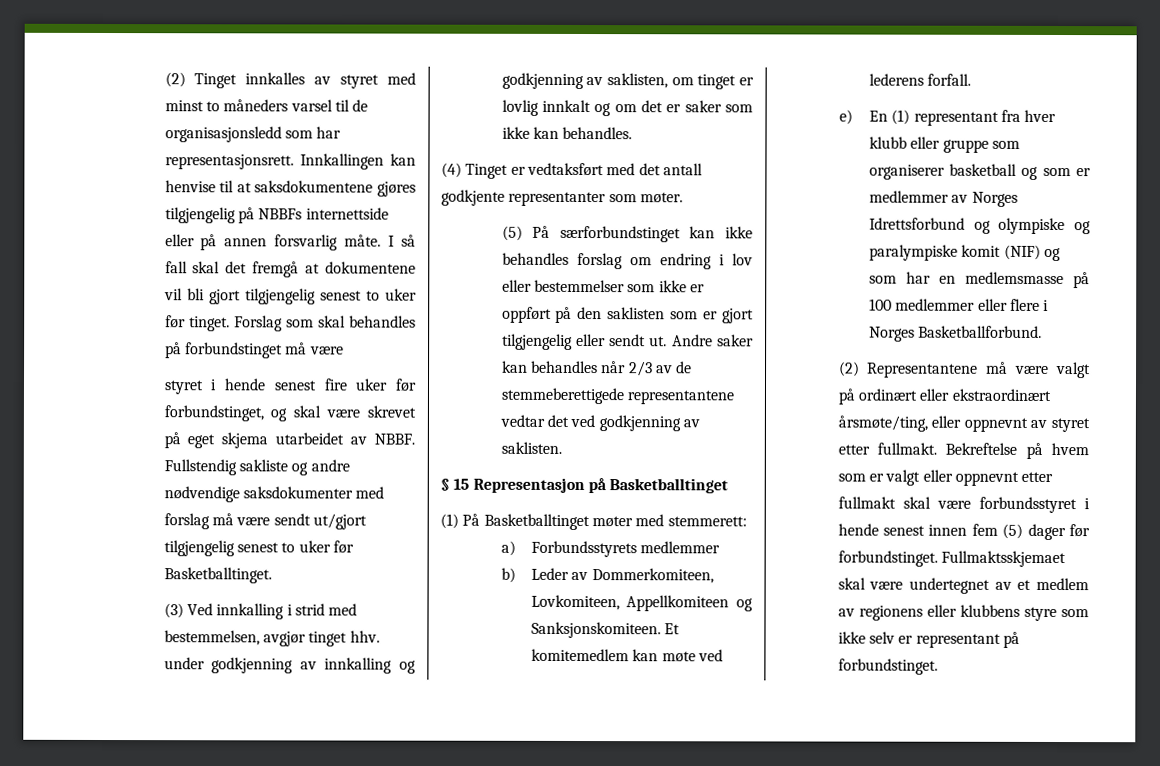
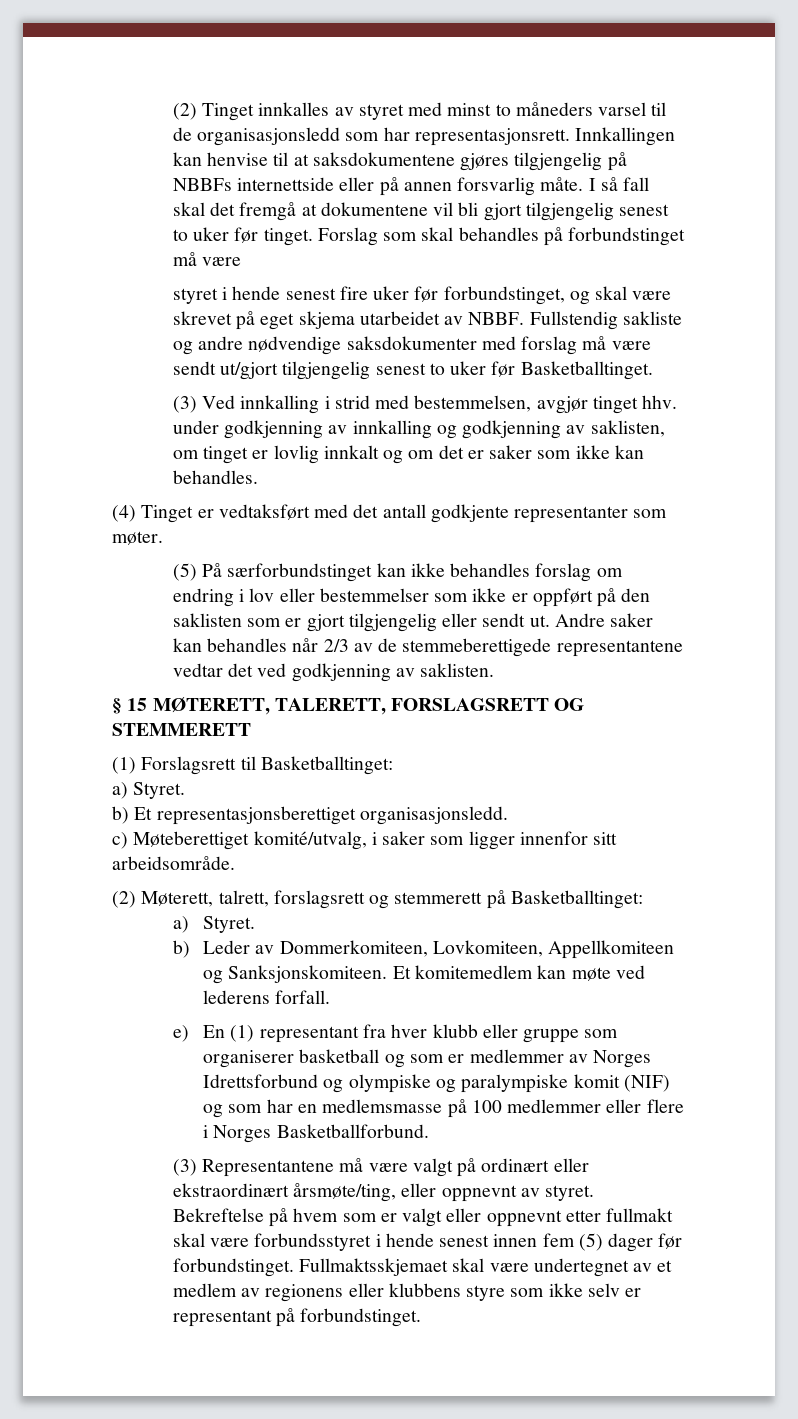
[472,477,729,494] [440,513,747,531] [500,540,721,558] Representasjon på Basketballtinget // (1) På Basketballtinget møter med stemmerett: // a) Forbundsstyrets medlemmer -> [152,697,585,715] [112,723,251,736] [112,756,393,775] [112,782,186,799] [112,806,508,825] [112,831,618,850] [112,856,235,870] [112,890,643,909] [172,916,256,933] MØTERETT, TALERETT, FORSLAGSRETT OG STEMMERETT // (1) Forslagsrett til Basketballtinget: // a) Styret. // b) Et representasjonsberettiget organisasjonsledd. // c) Møteberettiget komité/utvalg, i saker som ligger innenfor sitt arbeidsområde. // (2) Møterett, talrett, forslagsrett og stemmerett på Basketballtinget: // a) Styret.
[838,361,860,377] (2) -> [172,1159,197,1176] (3)
[1051,417,1090,433] [837,442,937,455] styret etter fullmakt. -> [545,1185,595,1201] styret.

